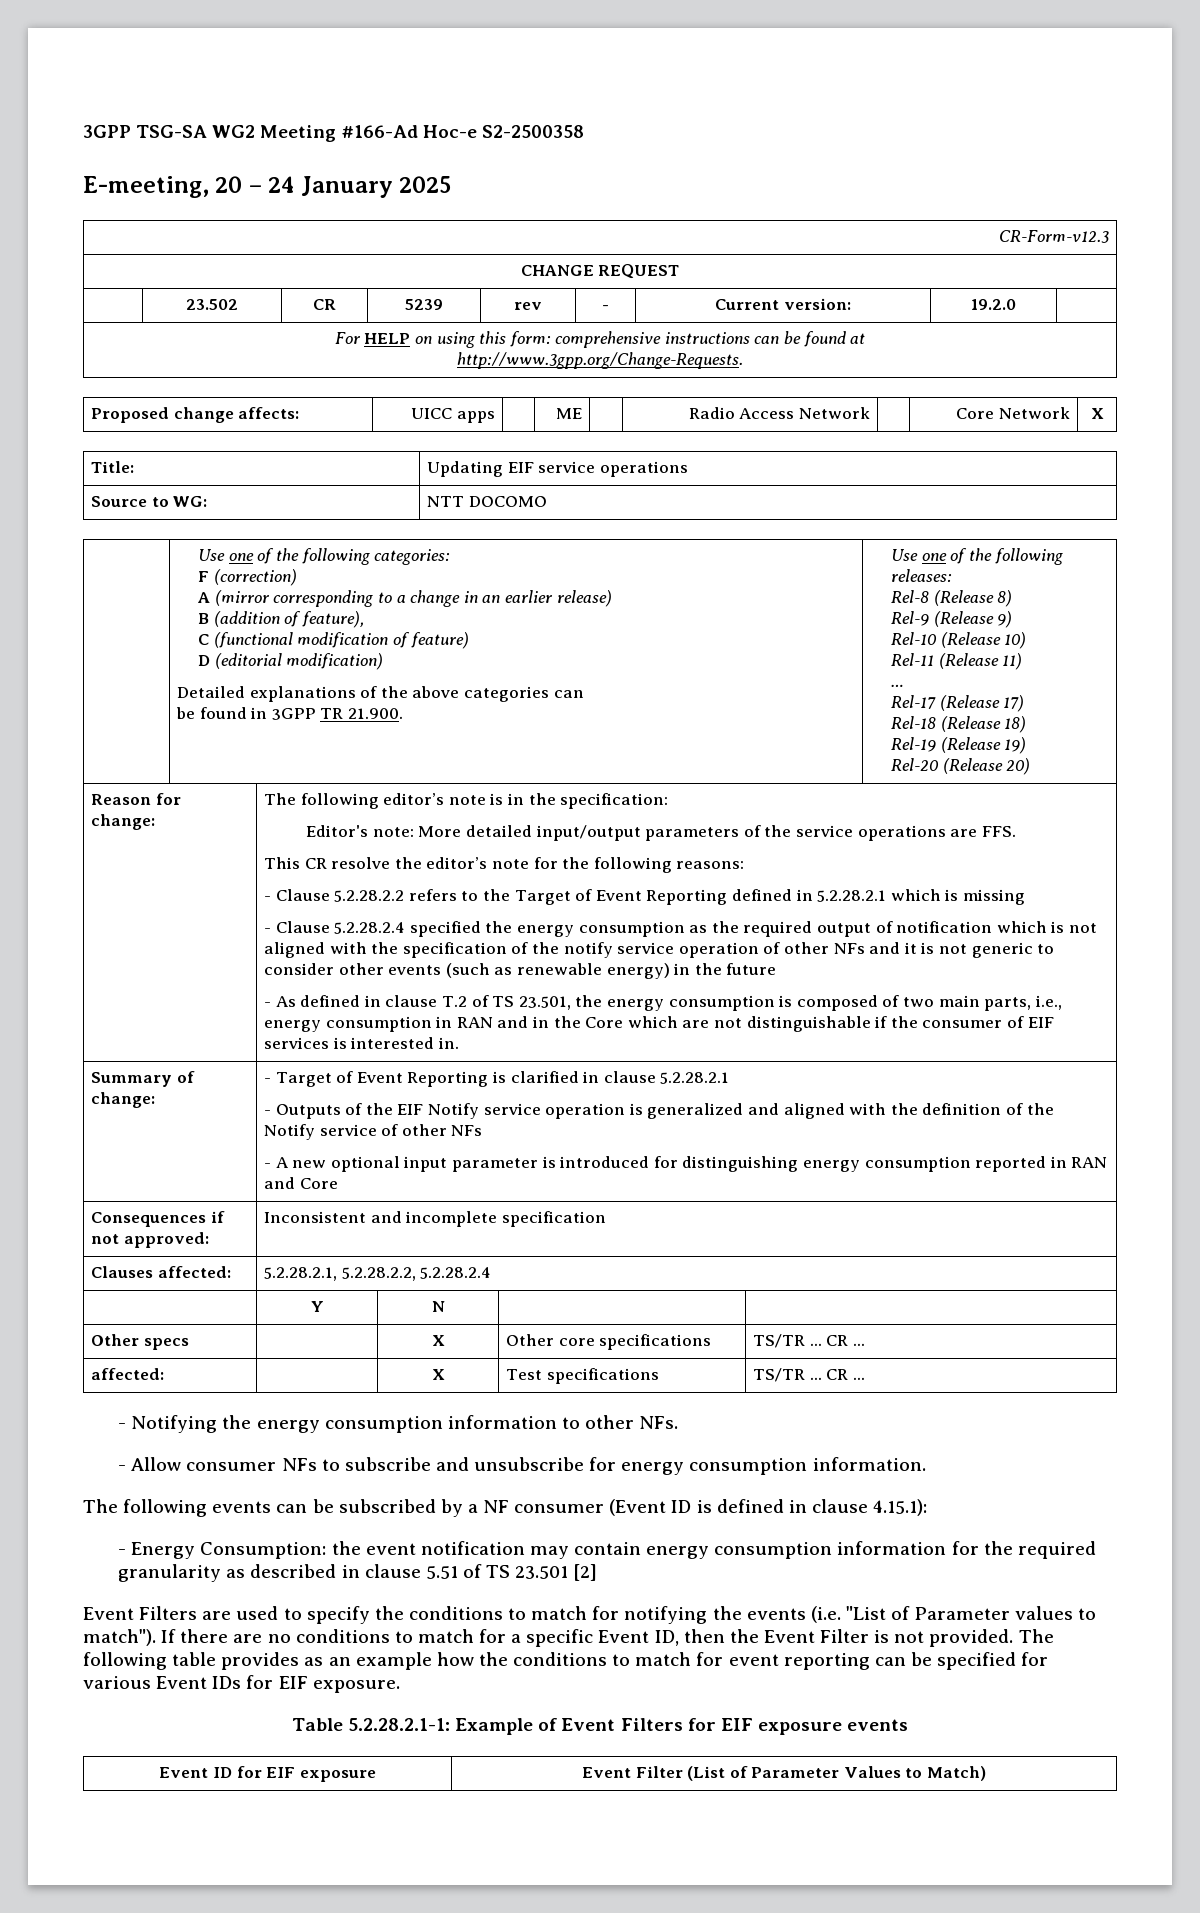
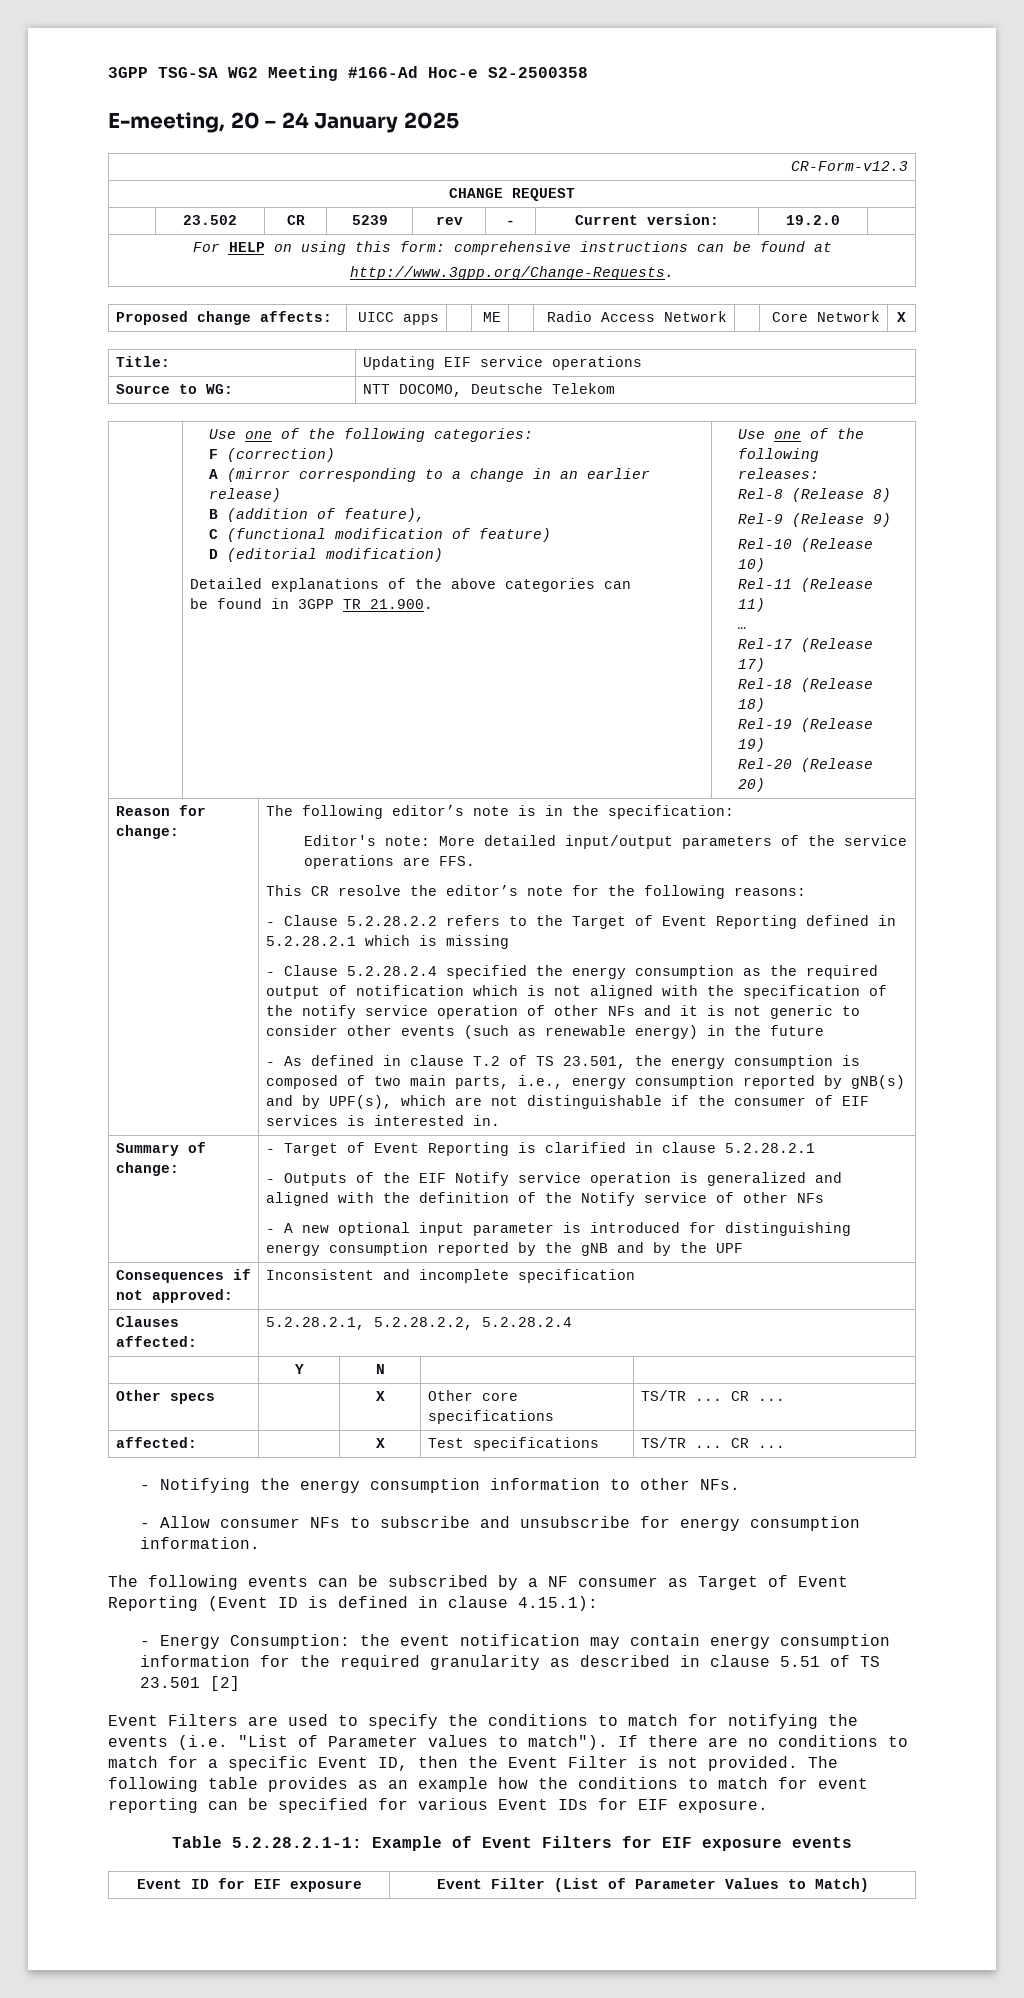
[468,496,547,507] DOCOMO -> [398,383,615,397] DOCOMO, Deutsche Telekom
[435,1016,624,1028] in RAN and in the Core -> [742,1075,905,1089] [265,1095,392,1109] reported by gNB(s) and by UPF(s),
[1049,1156,1108,1168] [264,1177,338,1189] in RAN and Core -> [517,1242,743,1256] by the gNB and by the UPF
(605, 1508) none -> [668,1575,848,1590] [108,1596,198,1611] as Target of Event Reporting

